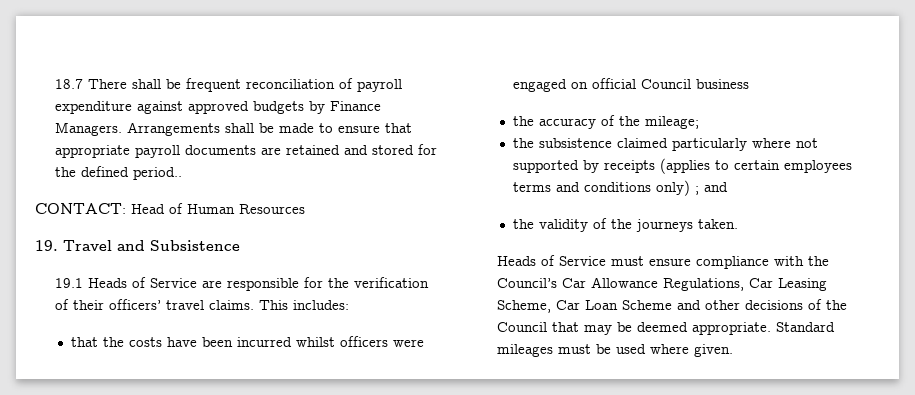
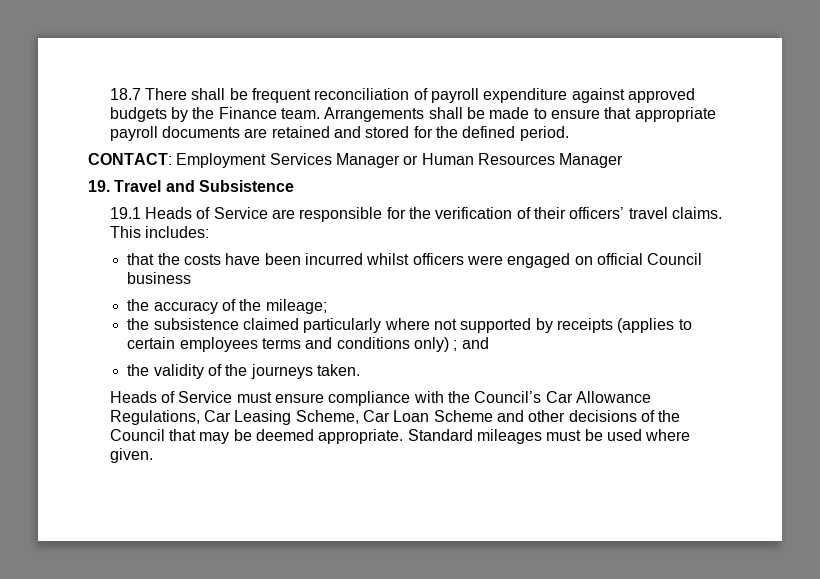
[329,101,381,111] [54,122,122,136] Finance Managers. -> [192,107,321,119] the Finance team.
[132,167,182,180] period.. -> [519,126,569,141] period.
[131,203,183,214] Head of -> [176,153,419,168] Employment Services Manager or
(305, 209) none -> [559,153,624,168] Manager

